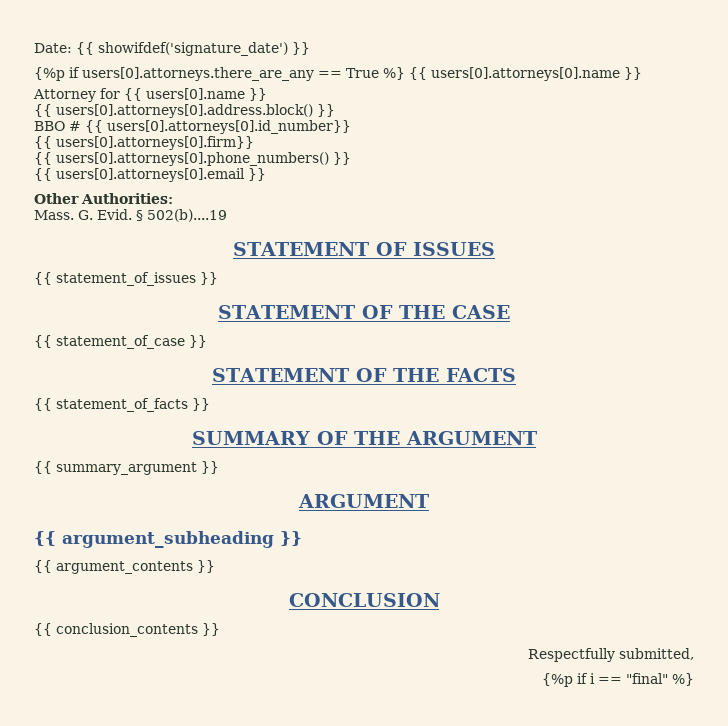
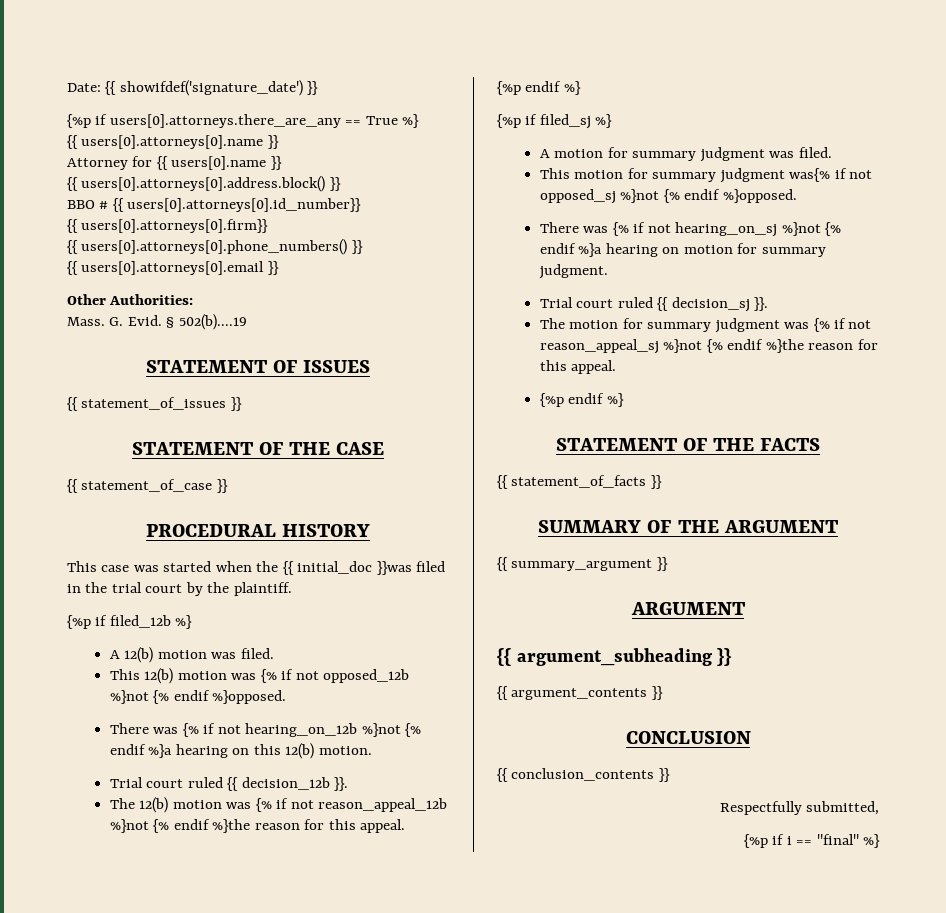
(405, 73) none -> (420, 121) //
(207, 341) none -> [145,524,371,537] [67,561,446,575] [67,582,292,596] [67,615,193,629] [109,647,274,663] [109,668,409,684] [109,690,287,704] [109,723,421,737] [109,743,372,759] [109,777,349,791] [109,797,447,813] [109,819,405,833] [497,81,581,95] [497,114,613,129] [539,147,832,162] [539,168,872,183] [539,189,797,204] [539,222,841,237] [539,243,826,257] [538,264,608,279] [539,297,769,312] [539,318,872,333] [539,339,878,354] [539,360,617,374] [539,393,624,407] // PROCEDURAL HISTORY // This case was started when the {{ initial_doc }}was filed in the trial court by the plaintiff. // {%p if filed_12b %} // A 12(b) motion was filed. // This 12(b) motion was {% if not opposed_12b %}not {% endif %}opposed. // There was {% if not hearing_on_12b %}not {% endif %}a hearing on this 12(b) motion. // Trial court ruled {{ decision_12b }}. // The 12(b) motion was {% if not reason_appeal_12b %}not {% endif %}the reason for this appeal. // {%p endif %} // {%p if filed_sj %} // A motion for summary judgment was filed. // This motion for summary judgment was{% if not opposed_sj %}not {% endif %}opposed. // There was {% if not hearing_on_sj %}not {% endif %}a hearing on motion for summary judgment. // Trial court ruled {{ decision_sj }}. // The motion for summary judgment was {% if not reason_appeal_sj %}not {% endif %}the reason for this appeal. // {%p endif %}

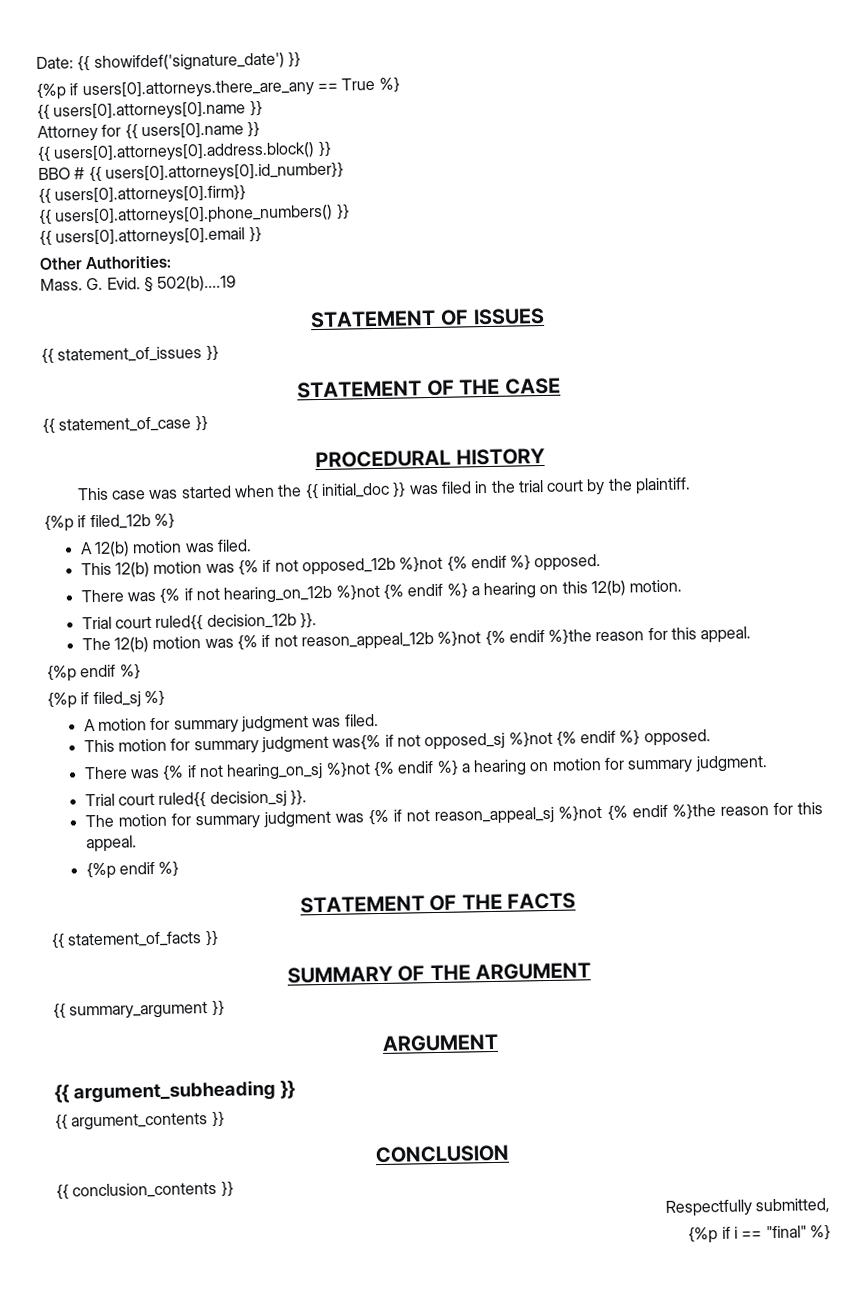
[376,561,412,575] }}was -> [392,481,439,498] }} was
[212,690,287,704] %}opposed. -> [510,553,602,572] %} opposed.
[148,744,173,758] %}a -> [446,582,480,599] %} a
[187,777,239,791] ruled {{ -> [155,614,204,631] ruled{{
[722,189,797,203] %}opposed. -> [619,729,711,747] %} opposed.
[578,243,603,257] %}a -> [436,759,471,776] %} a
[617,297,669,311] ruled {{ -> [158,791,207,808] ruled{{

